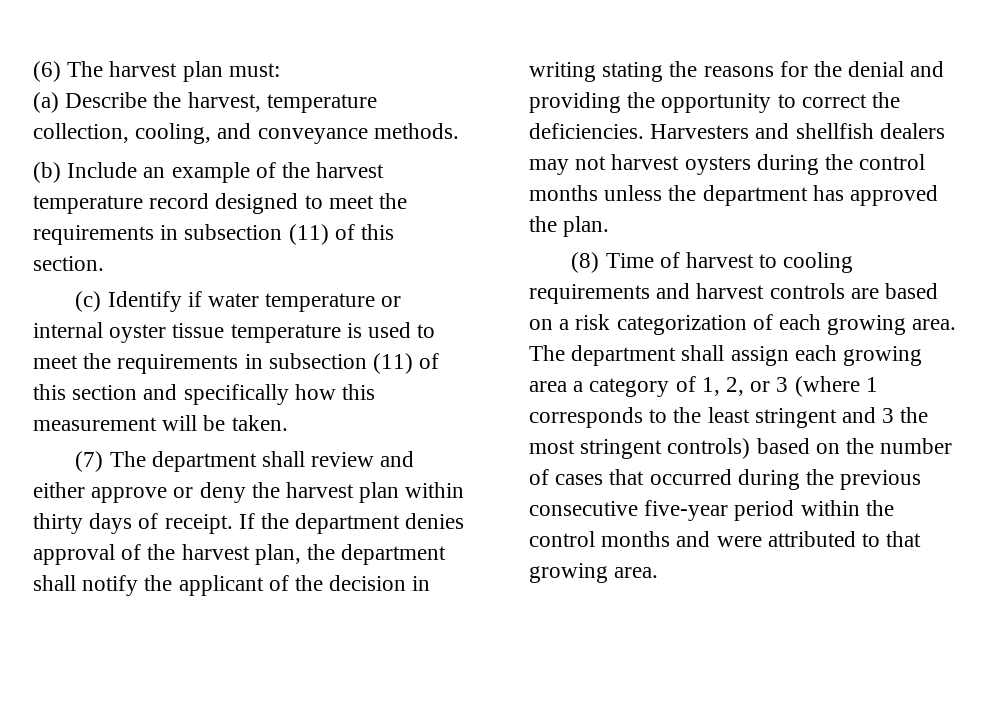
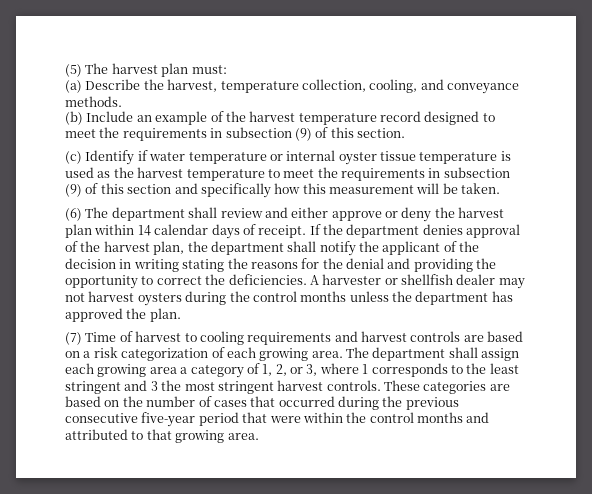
[33,61,61,82] (6) -> [65,64,82,77] (5)
[288,224,329,245] (11) -> [294,128,312,141] (9)
[417,324,436,338] [33,353,414,374] to meet the requirements in subsection (11) -> [97,167,510,181] [65,184,82,197] as the harvest temperature to meet the requirements in subsection (9)
[75,451,104,472] (7) -> [65,208,82,221] (6)
[33,513,83,534] thirty -> [137,224,209,236] 14 calendar
[650,123,945,139] Harvesters and shellfish dealers -> [309,274,496,285] A harvester or shellfish dealer
[571,252,600,273] (8) -> [65,332,82,345] (7)
[776,376,860,397] 3 (where -> [306,363,359,376] 3, where
[667,438,751,459] controls) -> [277,380,510,394] harvest controls. These categories are
(795, 510) none -> [242,412,301,423] that were
[716,536,762,547] were -> (490, 417) none

